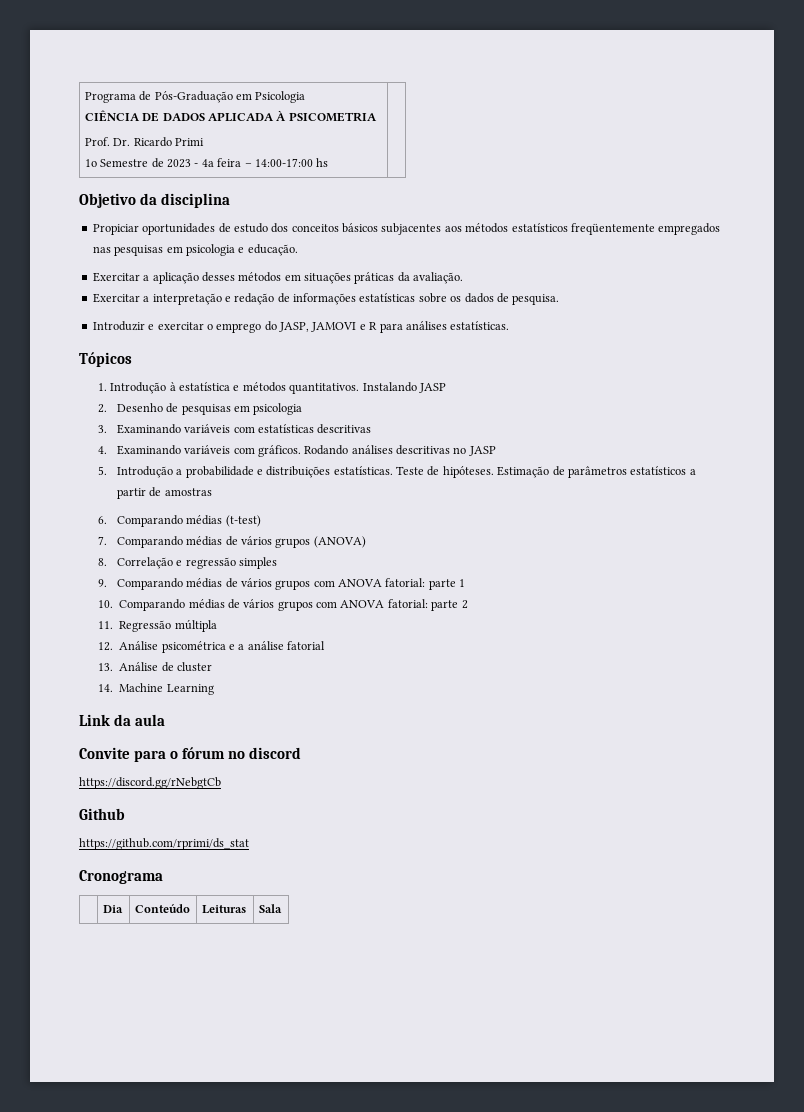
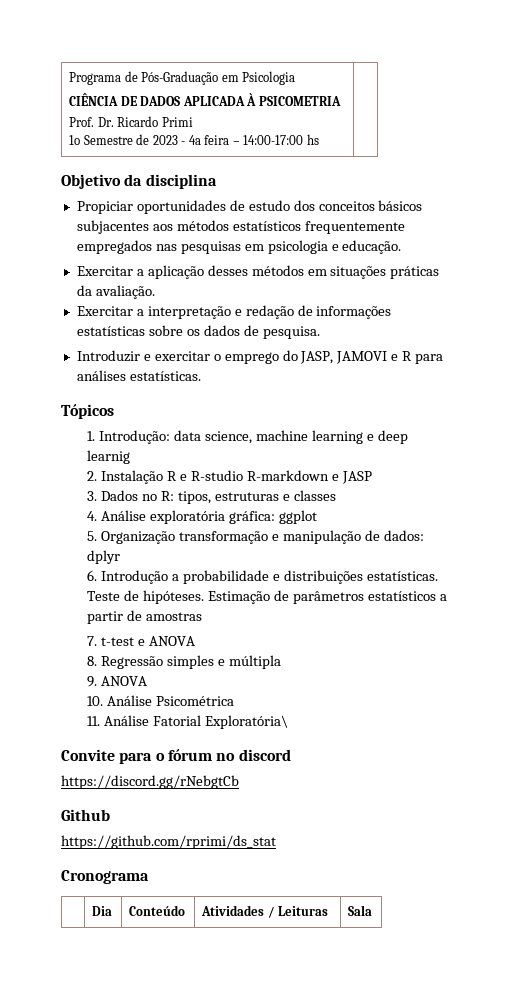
[570,223,655,235] freqüentemente -> [304,221,405,234] frequentemente
[110,382,446,394] [97,403,303,415] [97,424,372,434] [97,445,496,457] [97,466,107,475] Introdução à estatística e métodos quantitativos. Instalando JASP // 2. Desenho de pesquisas em psicologia // 3. Examinando variáveis com estatísticas descritivas // 4. Examinando variáveis com gráficos. Rodando análises descritivas no JASP // 5. -> [99,430,408,444] [87,450,131,464] [87,470,372,484] [87,490,336,504] [87,510,318,524] [87,530,424,544] [87,550,121,564] [87,570,98,581] Introdução: data science, machine learning e deep learnig // 2. Instalação R e R-studio R-markdown e JASP // 3. Dados no R: tipos, estruturas e classes // 4. Análise exploratória gráfica: ggplot // 5. Organização transformação e manipulação de dados: dplyr // 6.
[97,515,261,527] [97,536,366,548] [97,557,277,569] [97,578,466,590] [97,599,468,611] [97,619,217,632] [97,641,326,653] [97,662,212,672] [97,683,214,695] [79,714,166,726] 6. Comparando médias (t-test) // 7. Comparando médias de vários grupos (ANOVA) // 8. Correlação e regressão simples // 9. Comparando médias de vários grupos com ANOVA fatorial: parte 1 // 10. Comparando médias de vários grupos com ANOVA fatorial: parte 2 // 11. Regressão múltipla // 12. Análise psicométrica e a análise fatorial // 13. Análise de cluster // 14. Machine Learning // Link da aula -> [87,636,196,646] [87,655,282,669] [87,676,148,687] [87,695,235,706] [87,715,289,729] 7. t-test e ANOVA // 8. Regressão simples e múltipla // 9. ANOVA // 10. Análise Psicométrica // 11. Análise Fatorial Exploratória\
(190, 908) none -> [201,905,275,918] Atividades /

